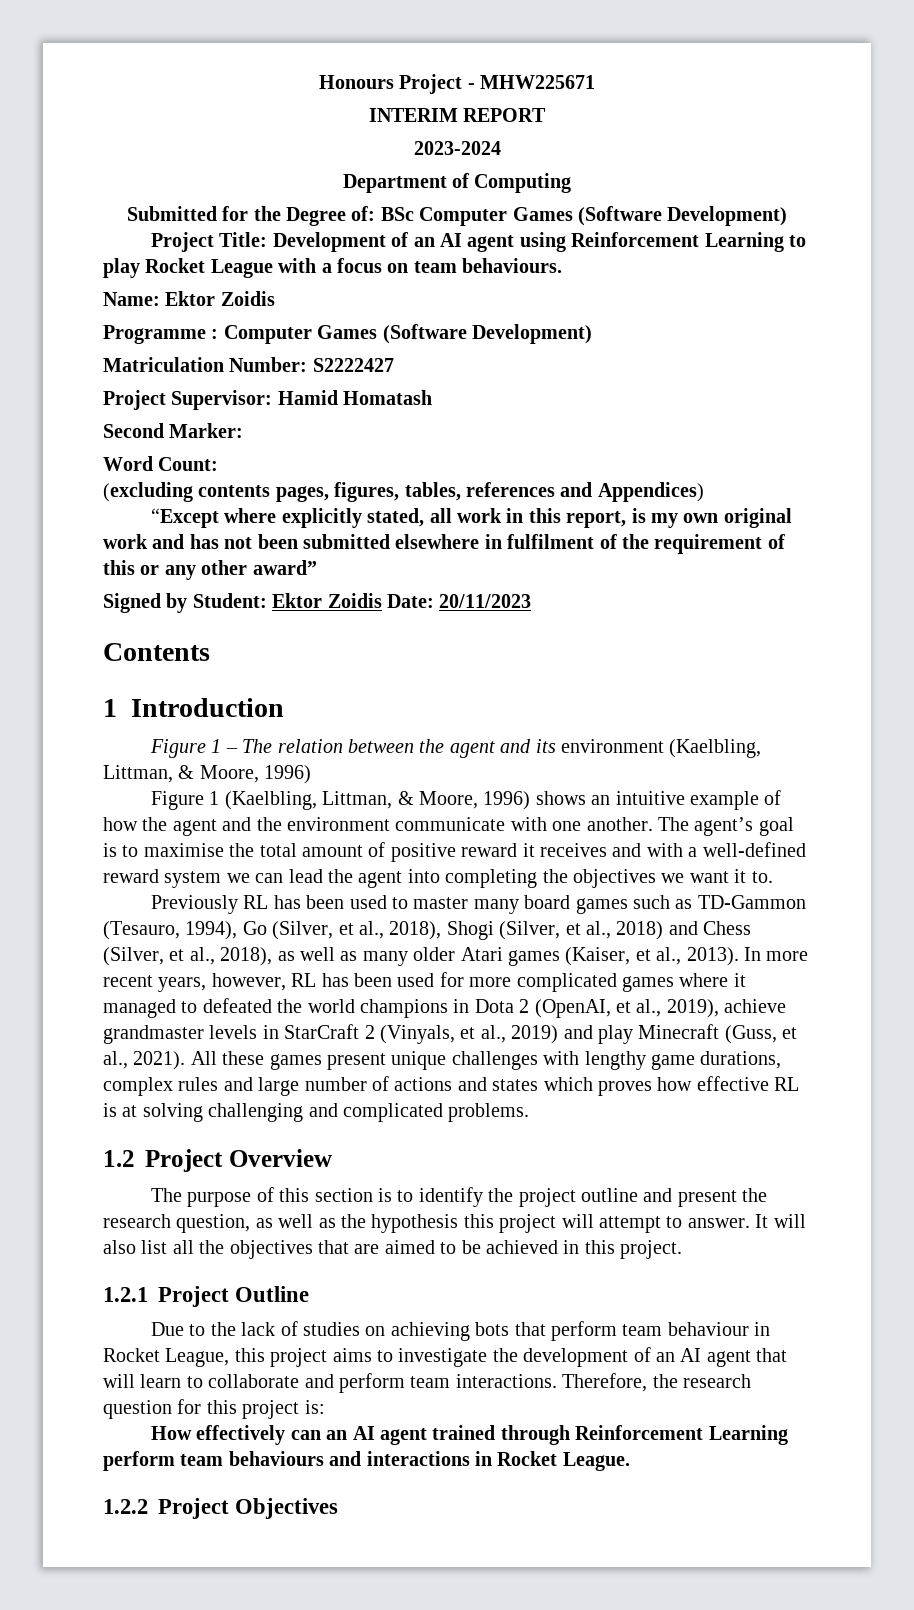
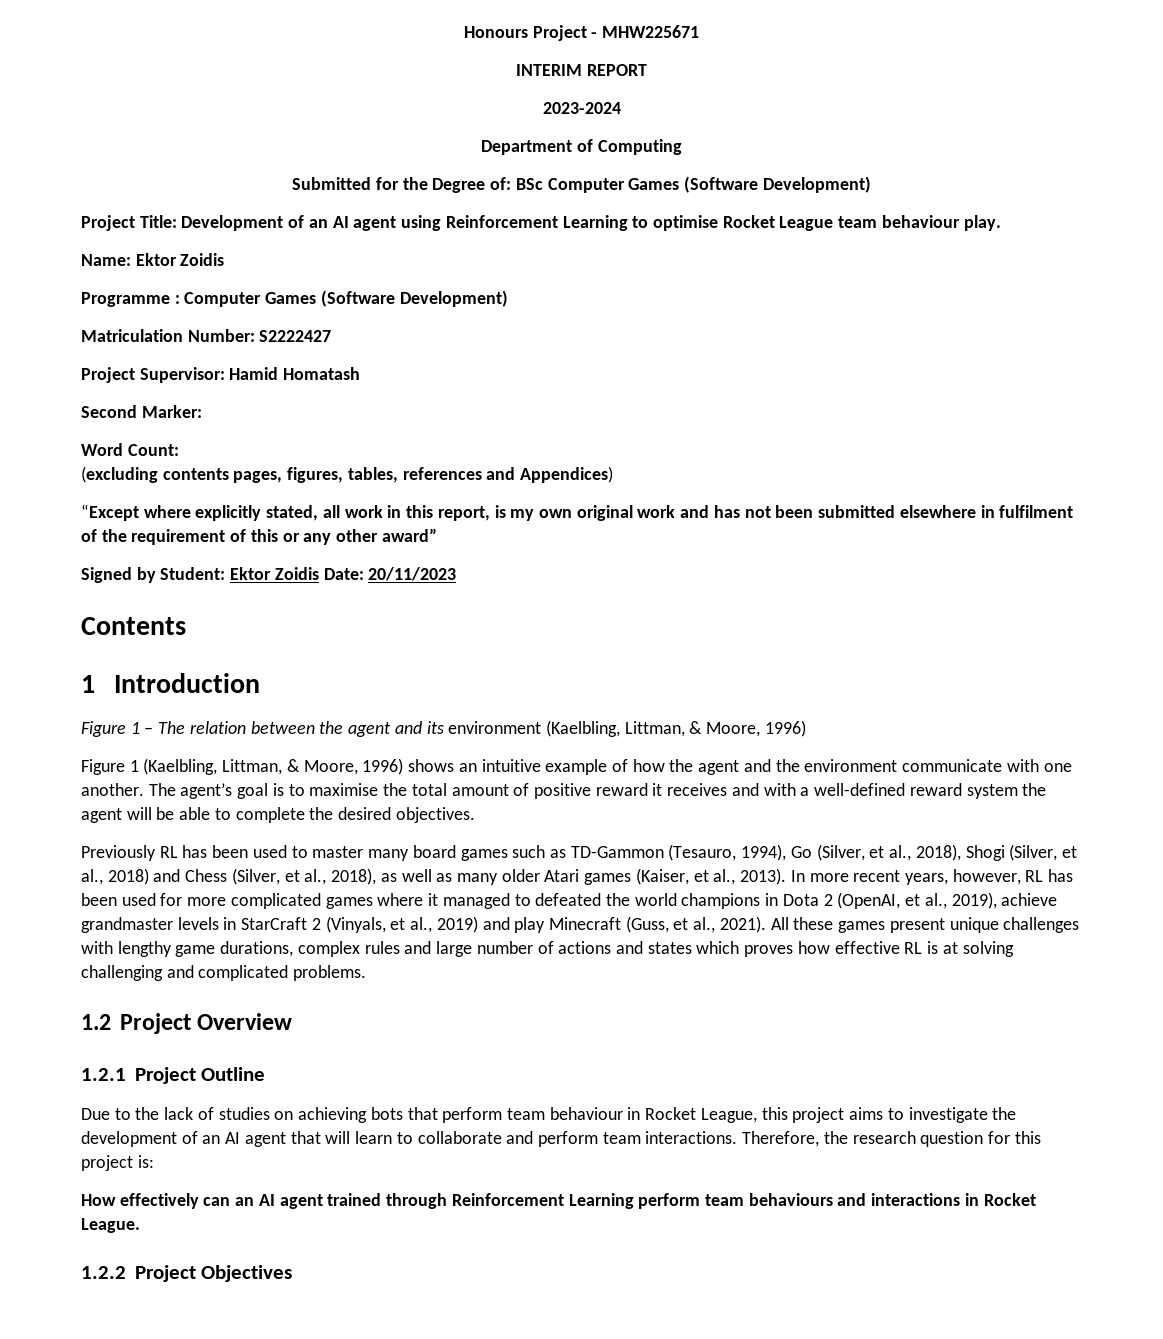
[103,258,140,278] play -> [652,215,718,231] optimise
[278,258,563,273] with a focus on team behaviours. -> [838,215,1001,231] team behaviour play.
[226,869,773,888] we can lead the agent into completing the objectives we want it to. -> [1022,783,1047,796] [81,807,475,823] the agent will be able to complete the desired objectives.
[151,1187,768,1207] [103,1214,806,1233] [103,1240,683,1259] // The purpose of this section is to identify the project outline and present the research question, as well as the hypothesis this project will attempt to answer. It will also list all the objectives that are aimed to be achieved in this project. -> (293, 1021) none

